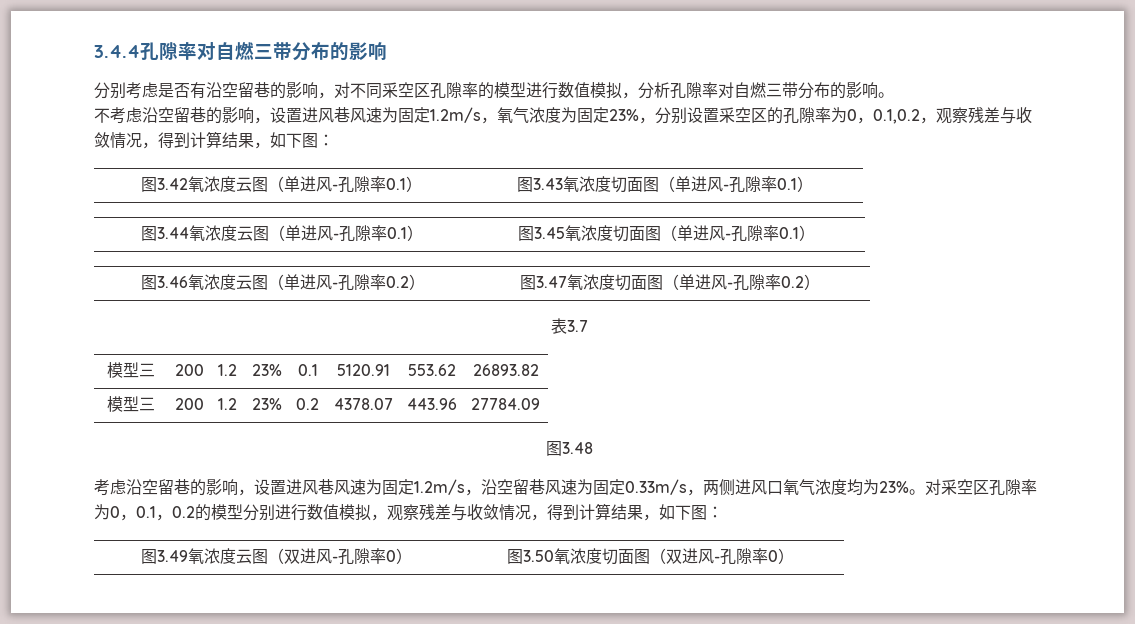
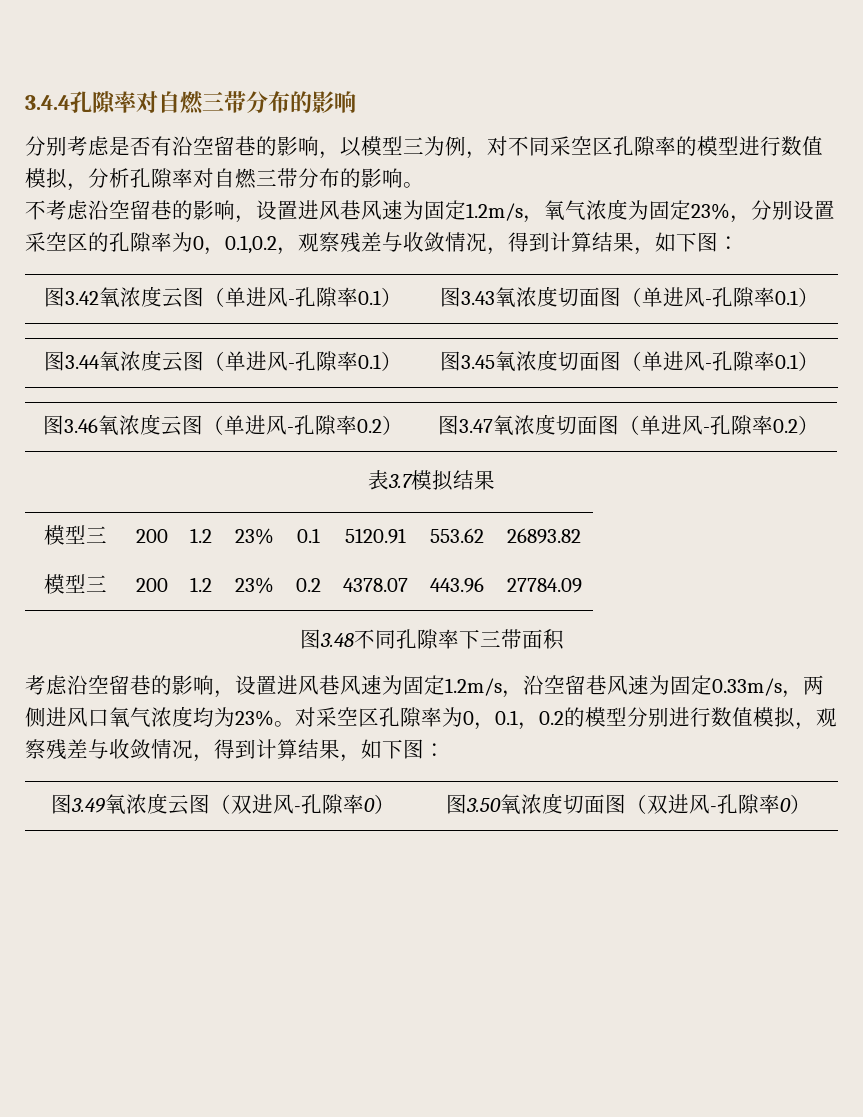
(334, 95) none -> [340,136,487,159] 以模型三为例，
(588, 326) none -> [411,470,495,491] 模拟结果
(593, 448) none -> [353,629,564,650] 不同孔隙率下三带面积

